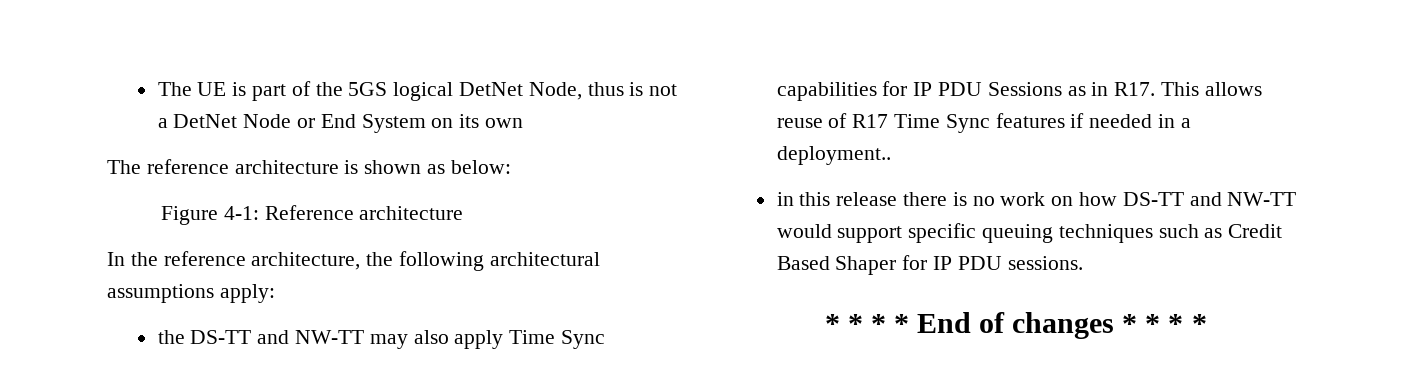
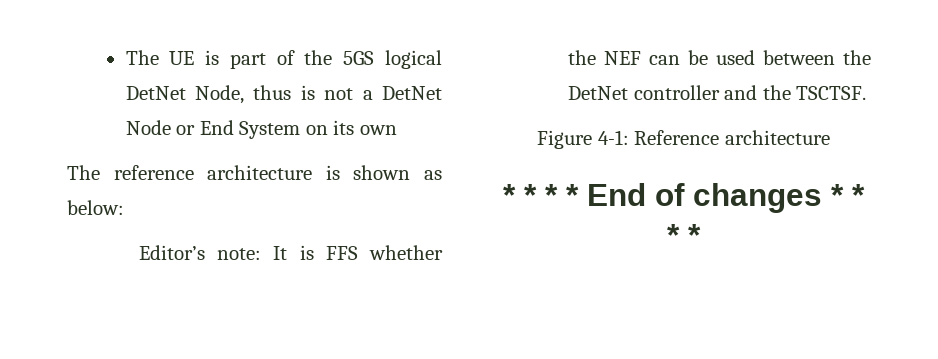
[160,205,464,225] [107,251,600,271] [107,284,275,303] [157,330,606,349] [776,81,1262,101] [776,113,1191,133] [776,146,891,165] [776,192,1297,206] [776,223,1283,243] [776,255,1083,275] Figure 4-1: Reference architecture // In the reference architecture, the following architectural assumptions apply: // the DS-TT and NW-TT may also apply Time Sync capabilities for IP PDU Sessions as in R17. This allows reuse of R17 Time Sync features if needed in a deployment.. // in this release there is no work on how DS-TT and NW-TT would support specific queuing techniques such as Credit Based Shaper for IP PDU sessions. -> [139,245,443,260] [568,50,871,65] [568,85,867,100] [537,130,830,149] Editor’s note: It is FFS whether the NEF can be used between the DetNet controller and the TSCTSF. // Figure 4-1: Reference architecture

